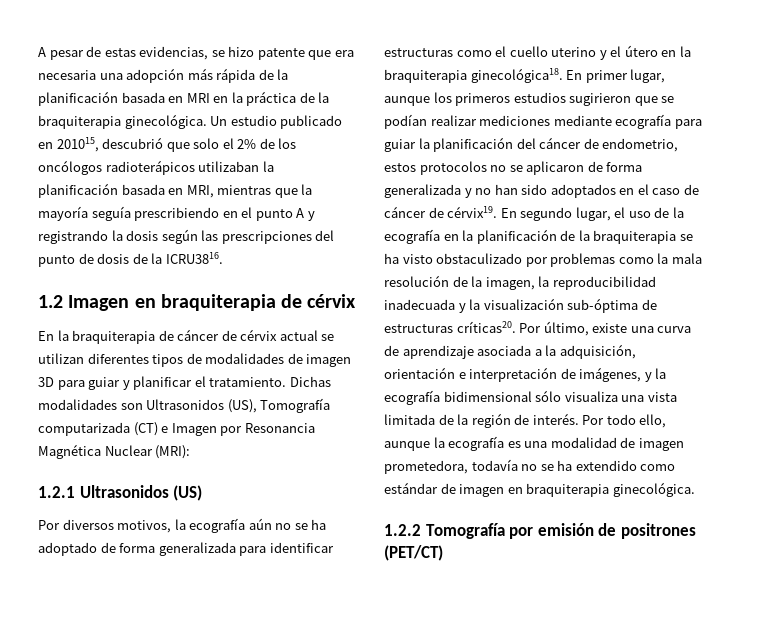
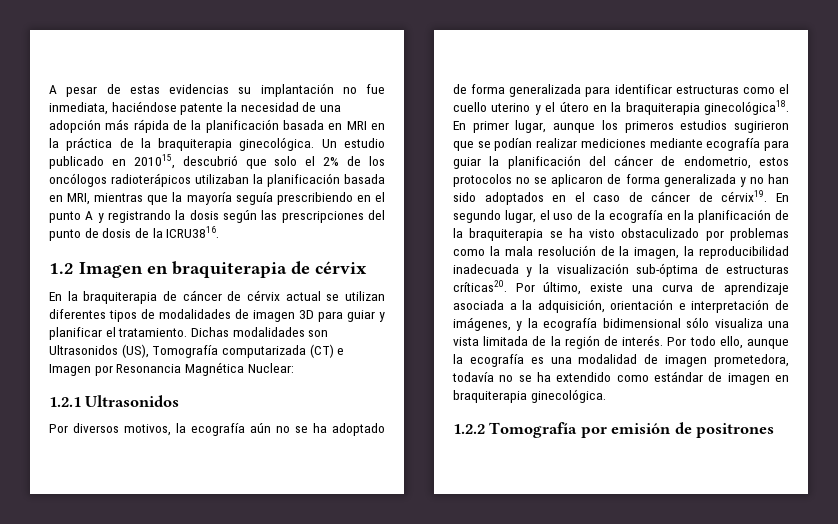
[139,46,354,60] [38,70,96,80] evidencias, se hizo patente que era necesaria -> [169,83,385,97] [49,101,317,115] evidencias su implantación no fue inmediata, haciéndose patente la necesidad de
[104,445,191,459] Nuclear (MRI): -> [247,363,294,373] Nuclear:
[173,485,203,501] (US) -> (180, 401) none
[384,545,443,561] (PET/CT) -> (775, 430) none

